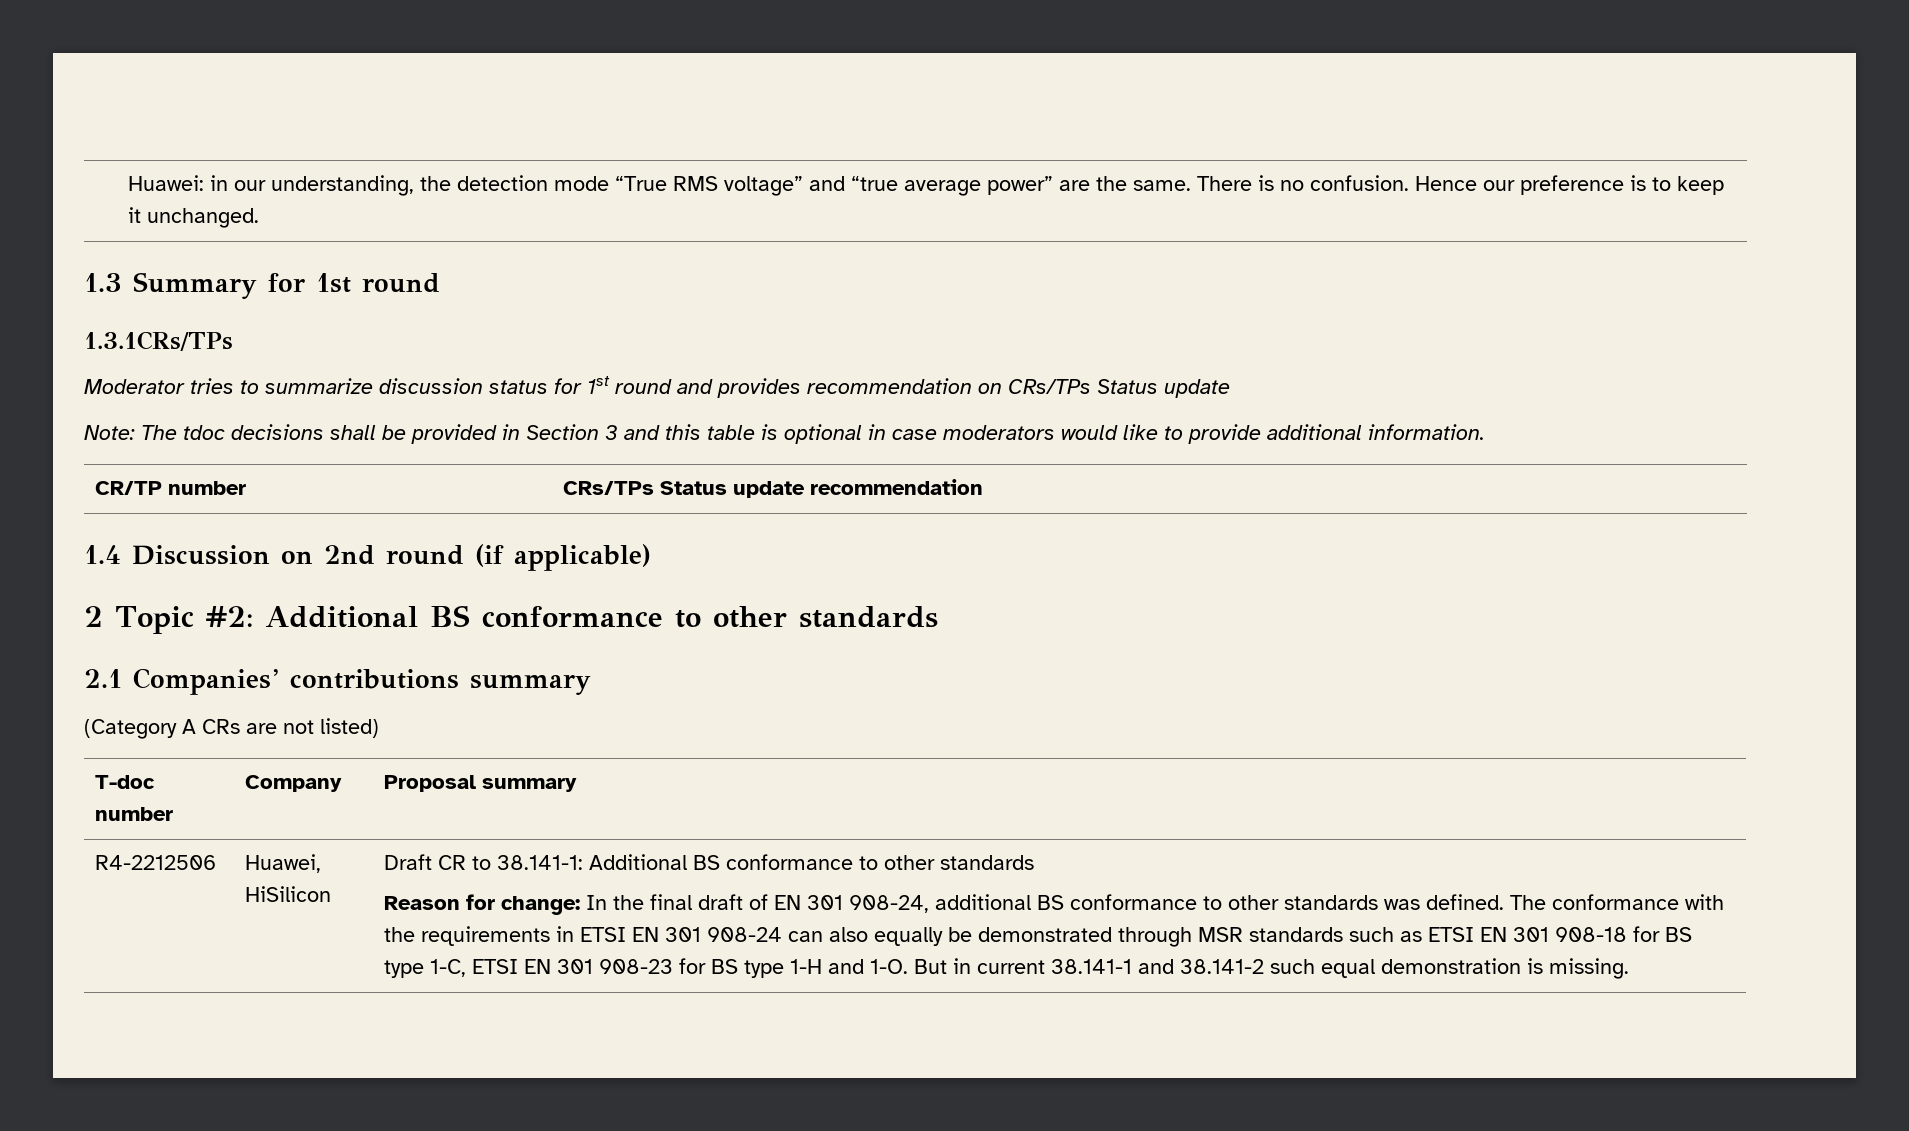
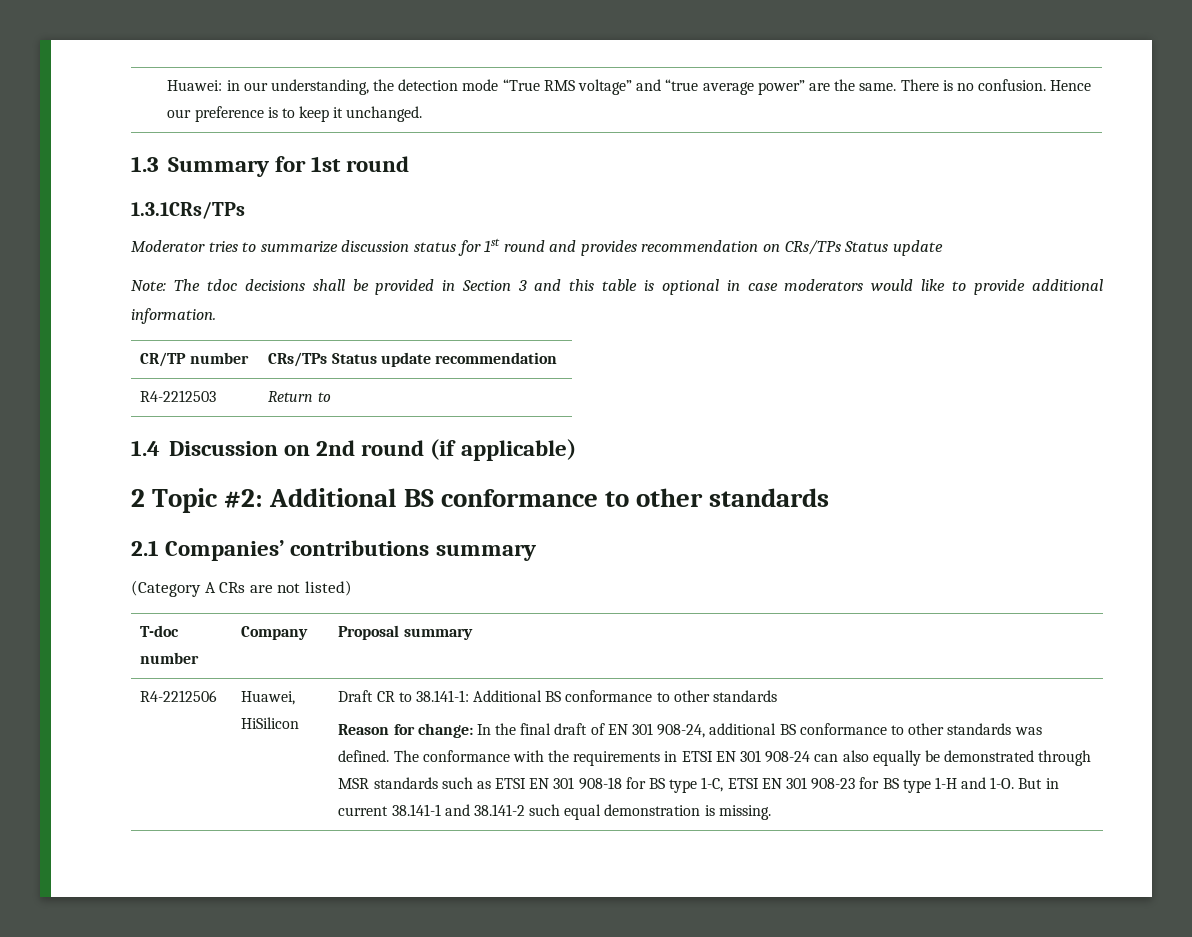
(984, 487) none -> [140,390,217,402] [268,391,331,402] // R4-2212503 | Return to

